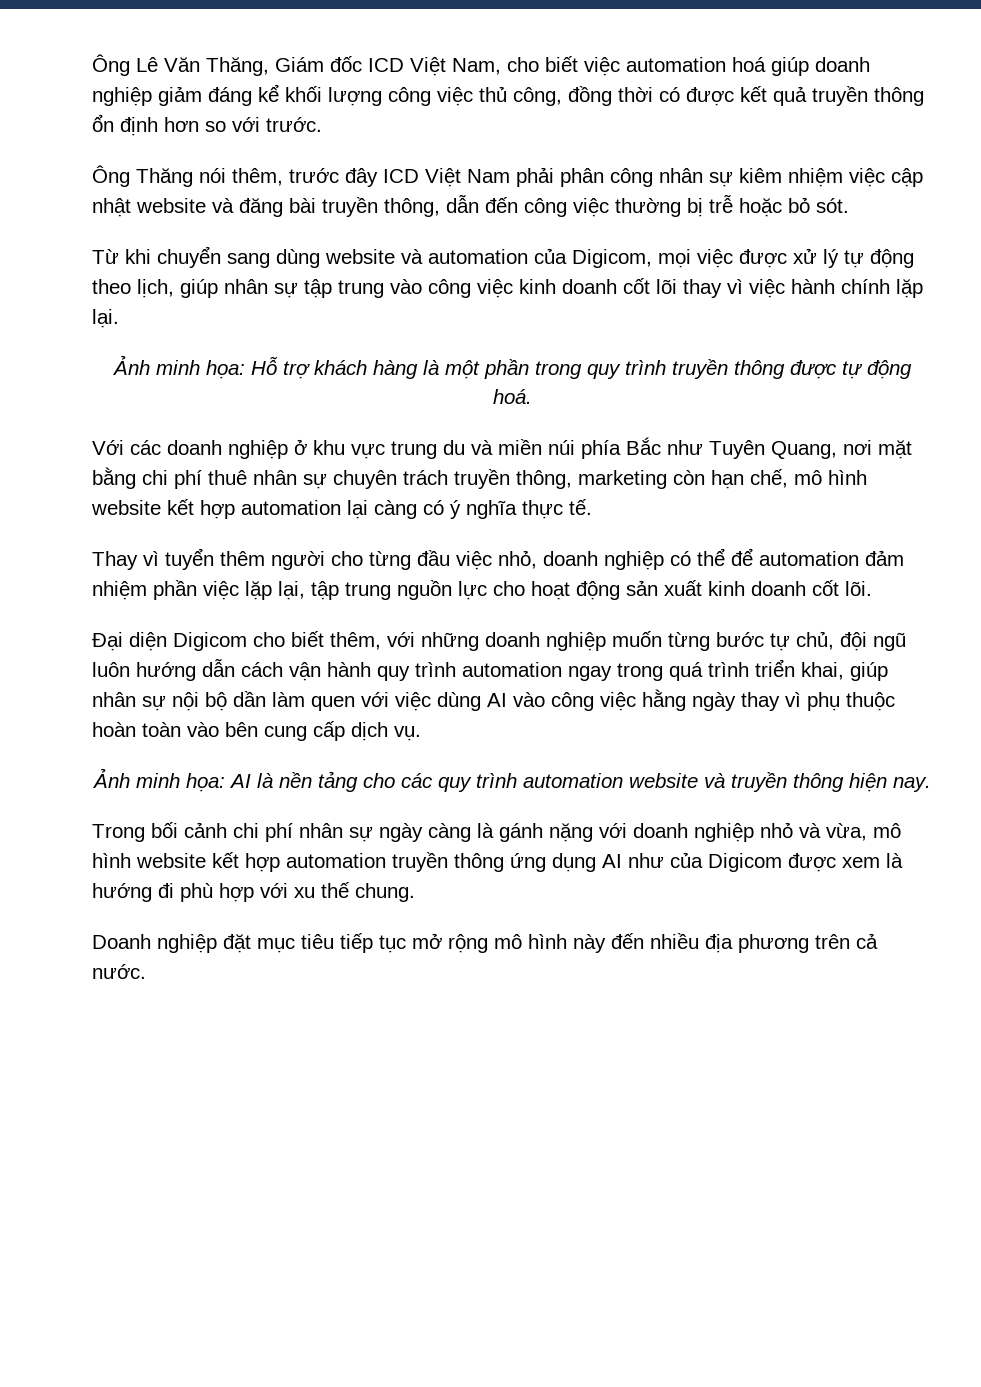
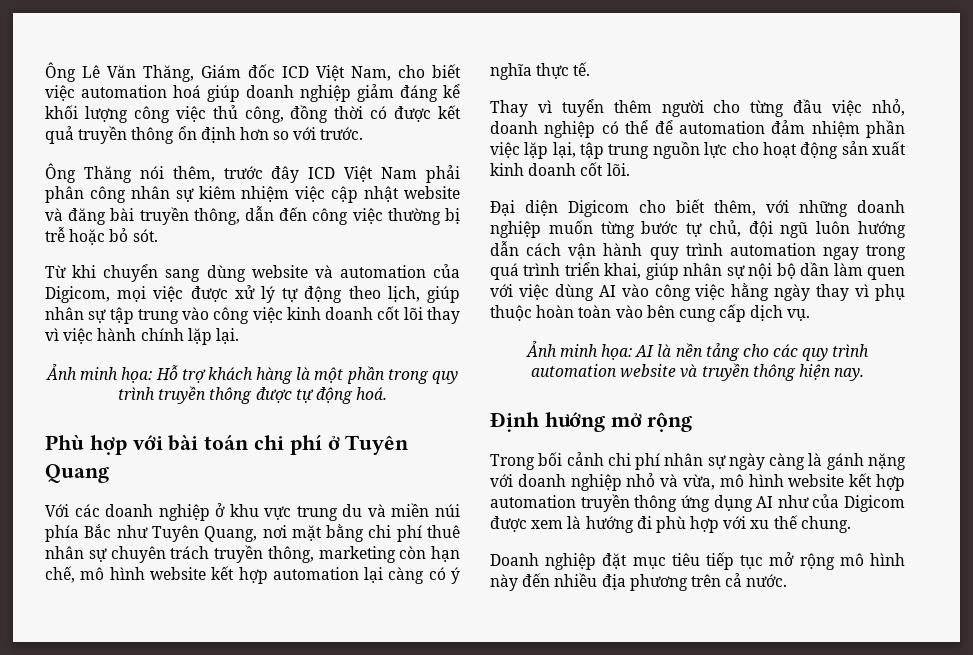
(532, 396) none -> [45,434,410,455] [45,464,109,483] // Phù hợp với bài toán chi phí ở Tuyên Quang
(931, 784) none -> [490,412,693,432] // Định hướng mở rộng

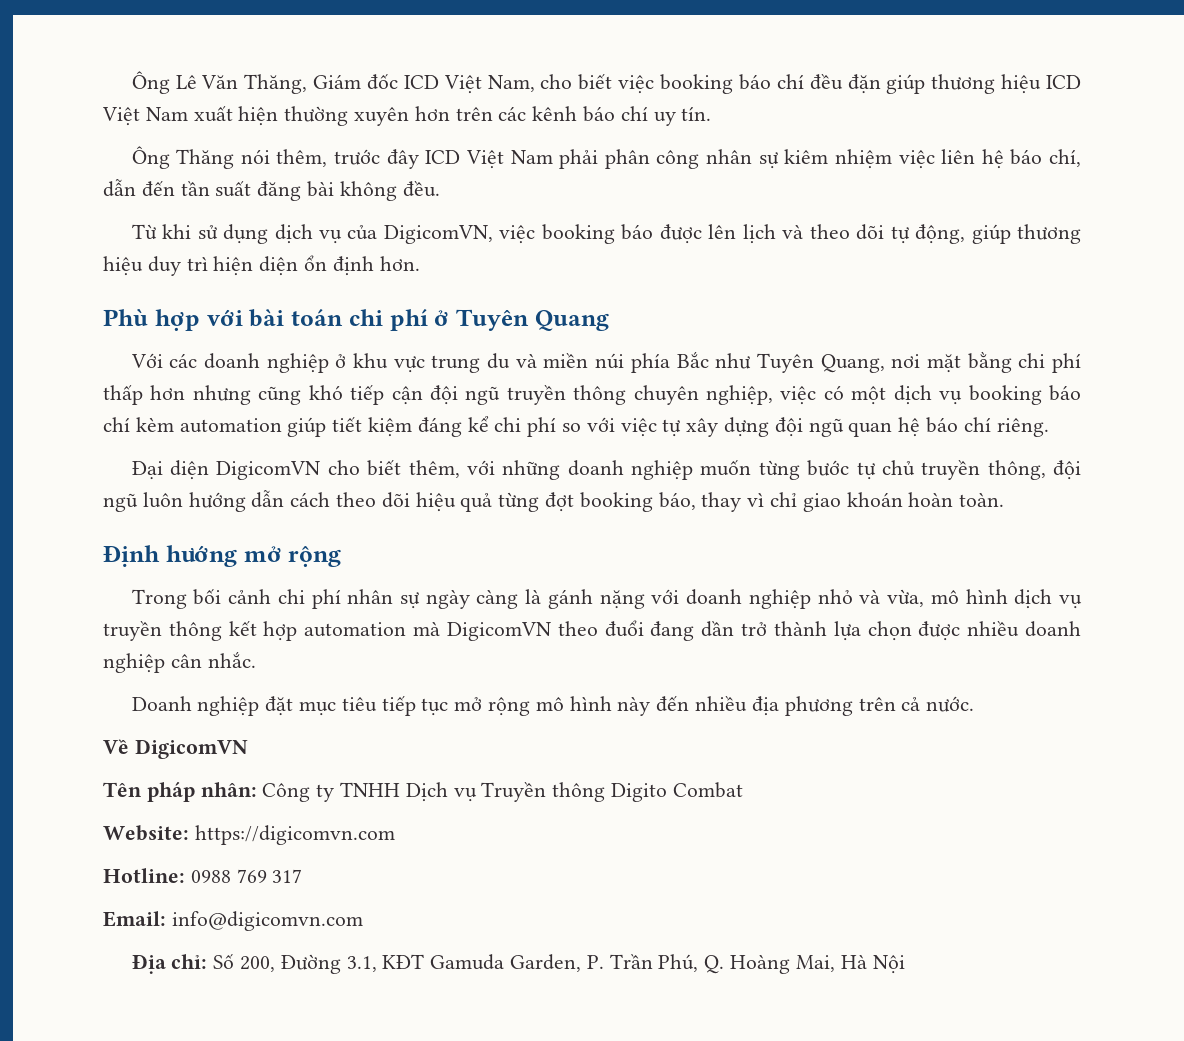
[81,84,460,102] [45,105,461,123] [45,126,364,144] automation hoá giúp doanh nghiệp giảm đáng kể khối lượng công việc thủ công, đồng thời có được kết quả truyền thông ổn định hơn so với trước. -> [660,74,1081,94] [102,106,712,126] booking báo chí đều đặn giúp thương hiệu ICD Việt Nam xuất hiện thường xuyên hơn trên các kênh báo chí uy tín.
[331,186,461,203] [45,206,460,225] [45,227,158,245] [45,264,460,282] [45,285,460,303] [45,306,460,324] [45,328,239,345] [45,364,459,384] [117,386,388,404] cập nhật website và đăng bài truyền thông, dẫn đến công việc thường bị trễ hoặc bỏ sót. // Từ khi chuyển sang dùng website và automation của Digicom, mọi việc được xử lý tự động theo lịch, giúp nhân sự tập trung vào công việc kinh doanh cốt lõi thay vì việc hành chính lặp lại. // Ảnh minh họa: Hỗ trợ khách hàng là một phần trong quy trình truyền thông được tự động hoá. -> [941,149,1081,169] [103,179,440,201] [131,224,1082,244] [103,255,420,276] liên hệ báo chí, dẫn đến tần suất đăng bài không đều. // Từ khi sử dụng dịch vụ của DigicomVN, việc booking báo được lên lịch và theo dõi tự động, giúp thương hiệu duy trì hiện diện ổn định hơn.
[427,525,461,538] [45,545,460,563] [45,566,461,584] [490,62,591,80] [490,99,905,117] [490,120,905,138] [490,141,906,159] [490,162,630,176] thuê nhân sự chuyên trách truyền thông, marketing còn hạn chế, mô hình website kết hợp automation lại càng có ý nghĩa thực tế. // Thay vì tuyển thêm người cho từng đầu việc nhỏ, doanh nghiệp có thể để automation đảm nhiệm phần việc lặp lại, tập trung nguồn lực cho hoạt động sản xuất kinh doanh cốt lõi. -> [103,385,1081,405] [103,416,1049,437] thấp hơn nhưng cũng khó tiếp cận đội ngũ truyền thông chuyên nghiệp, việc có một dịch vụ booking báo chí kèm automation giúp tiết kiệm đáng kể chi phí so với việc tự xây dựng đội ngũ quan hệ báo chí riêng.
[568,200,629,217] Digicom -> [216,461,321,480] DigicomVN
[708,220,741,237] chủ, -> [881,460,1046,480] chủ truyền thông,
[568,243,906,260] [490,262,905,280] [490,283,906,301] [490,304,811,322] [525,341,870,361] [530,363,865,381] vận hành quy trình automation ngay trong quá trình triển khai, giúp nhân sự nội bộ dần làm quen với việc dùng AI vào công việc hằng ngày thay vì phụ thuộc hoàn toàn vào bên cung cấp dịch vụ. // Ảnh minh họa: AI là nền tảng cho các quy trình automation website và truyền thông hiện nay. -> [336,492,1005,512] theo dõi hiệu quả từng đợt booking báo, thay vì chỉ giao khoán hoàn toàn.
[788,473,905,491] [490,494,905,512] [490,515,851,533] website kết hợp automation truyền thông ứng dụng AI như của Digicom được xem là hướng đi phù hợp với xu thế chung. -> [1014,589,1083,609] [103,620,1082,641] [103,651,256,673] dịch vụ truyền thông kết hợp automation mà DigicomVN theo đuổi đang dần trở thành lựa chọn được nhiều doanh nghiệp cân nhắc.
(788, 580) none -> [103,739,248,759] [103,782,743,802] [103,825,395,845] [103,868,303,883] [103,911,363,931] [131,954,905,974] // Về DigicomVN // Tên pháp nhân: Công ty TNHH Dịch vụ Truyền thông Digito Combat // Website: https://digicomvn.com // Hotline: 0988 769 317 // Email: info@digicomvn.com // Địa chỉ: Số 200, Đường 3.1, KĐT Gamuda Garden, P. Trần Phú, Q. Hoàng Mai, Hà Nội

